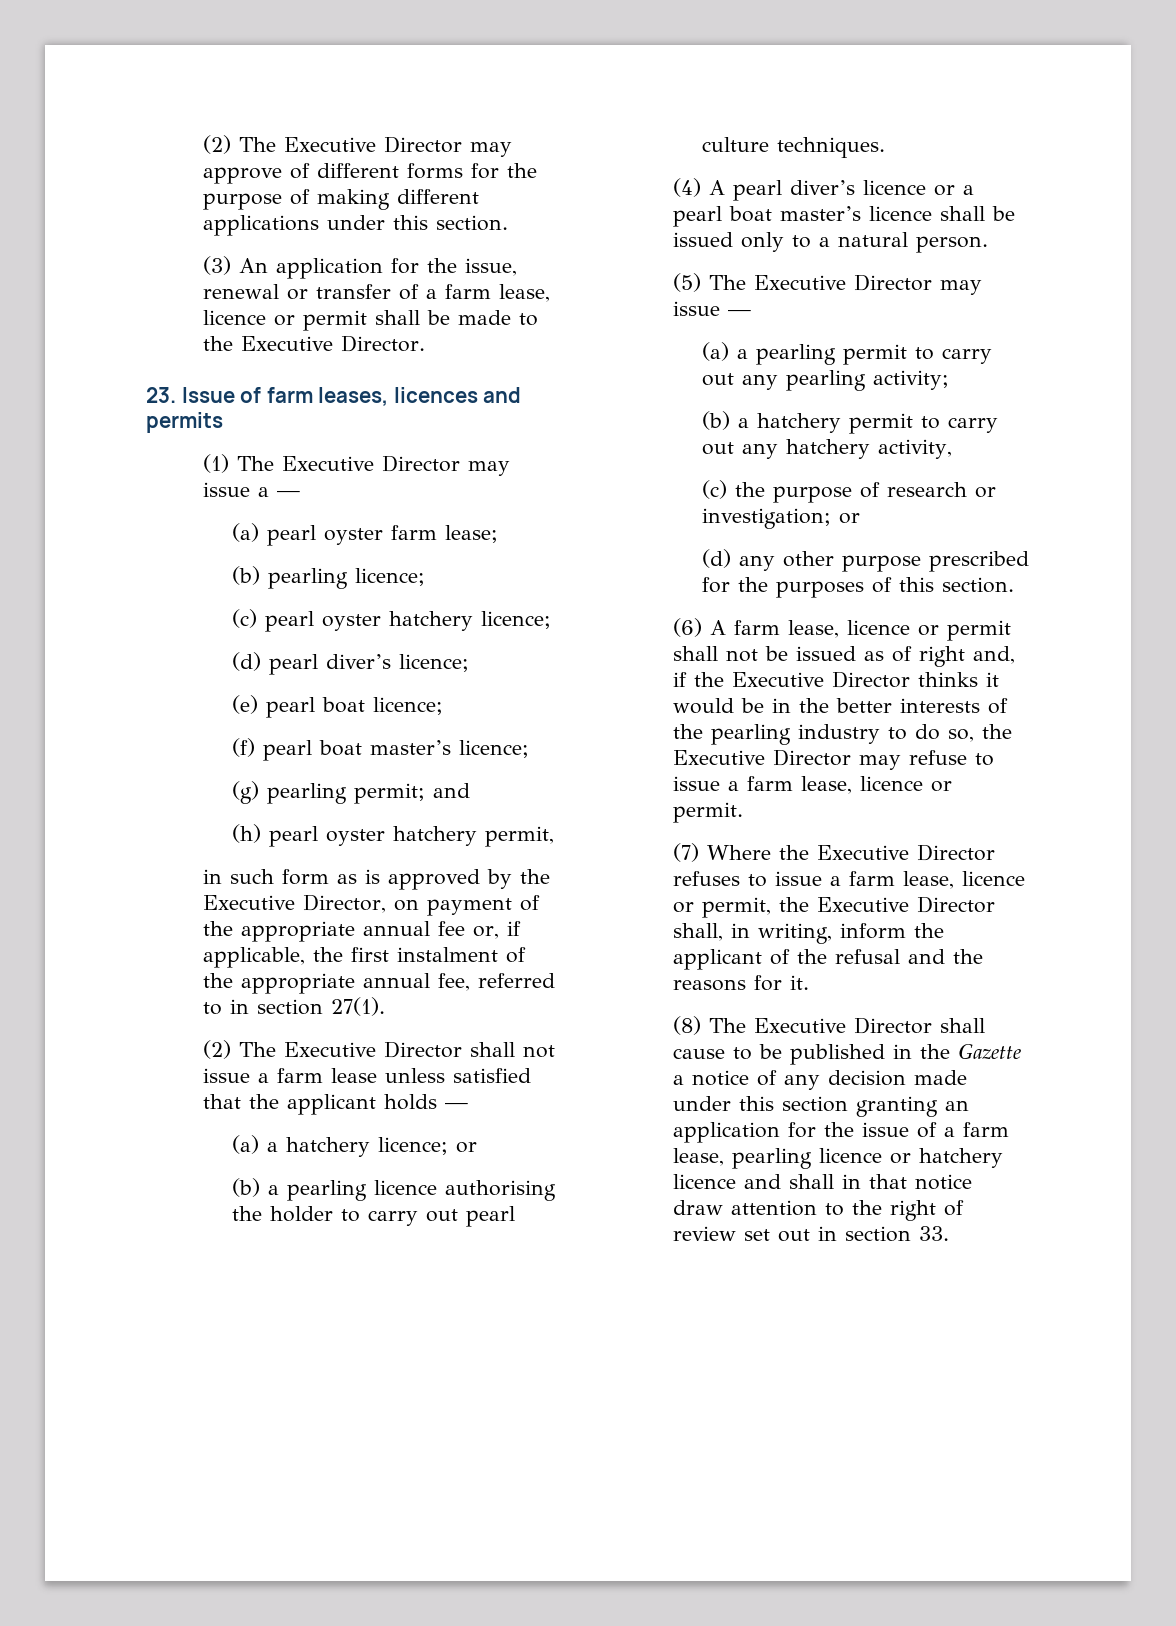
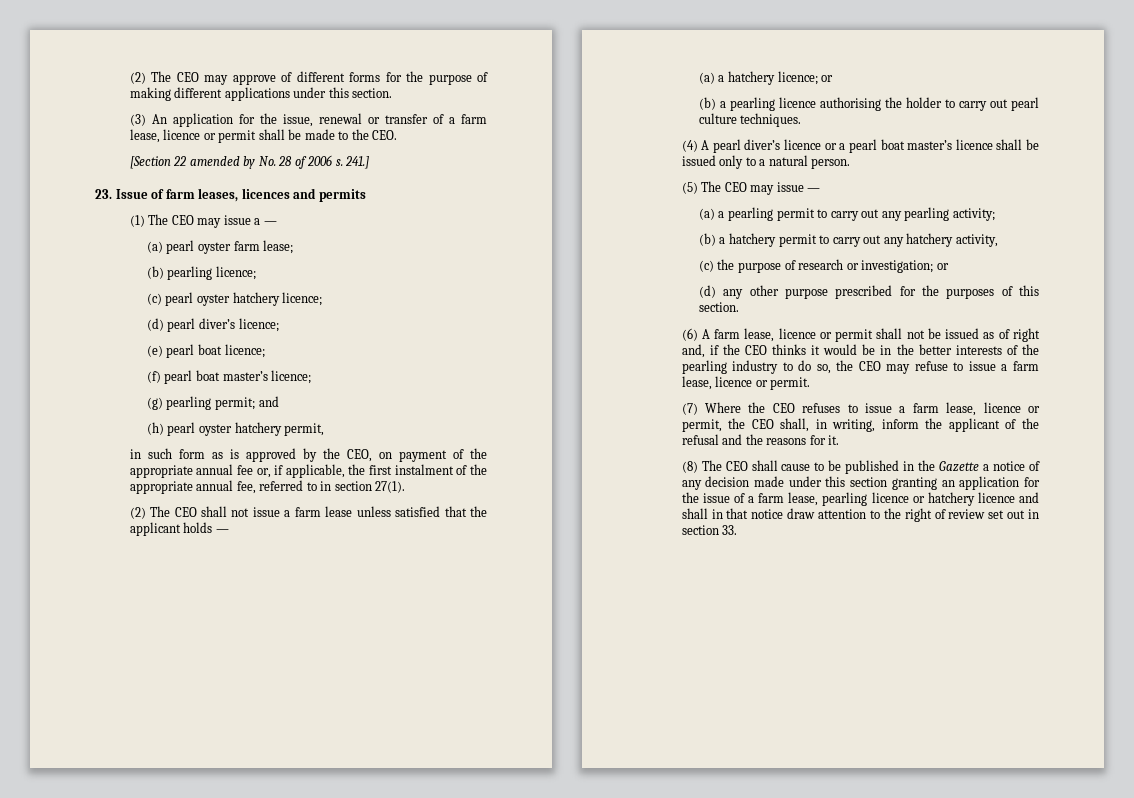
[203,135,463,154] (2) The Executive Director -> [129,71,199,84] (2) The CEO
[241,335,426,352] Executive Director. -> [372,130,398,140] [129,155,370,169] CEO. // [Section 22 amended by No. 28 of 2006 s. 241.]
[282,455,461,472] Executive Director -> [171,215,194,225] CEO
[203,894,387,913] Executive Director, -> [346,449,372,462] CEO,
[284,1041,463,1058] Executive Director -> [174,507,197,517] CEO
[754,274,933,291] Executive Director -> [724,182,747,192] CEO
[732,671,911,688] Executive Director -> [744,345,767,355] CEO
[673,749,852,766] Executive Director -> [858,361,881,371] CEO
[817,844,996,861] Executive Director -> [772,403,795,413] CEO
[817,896,996,913] Executive Director -> [751,419,774,429] CEO
[754,1017,933,1034] Executive Director -> [725,461,748,471] CEO

